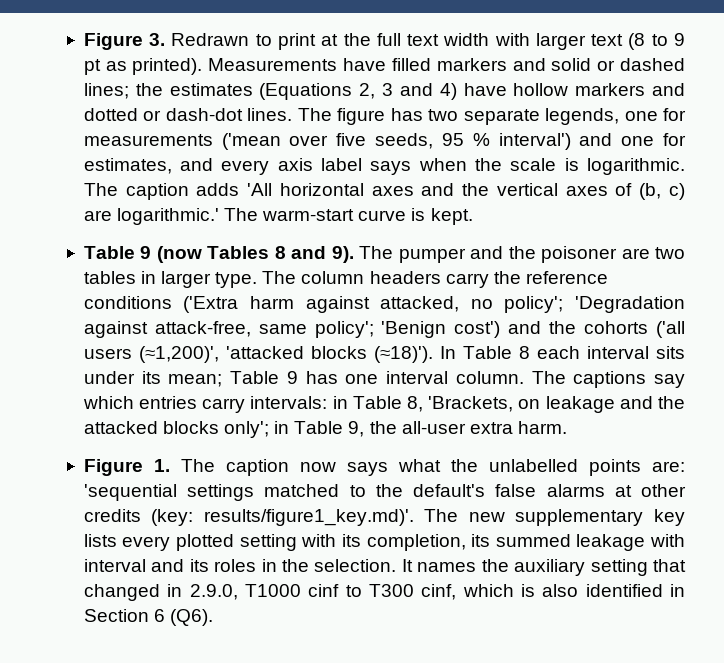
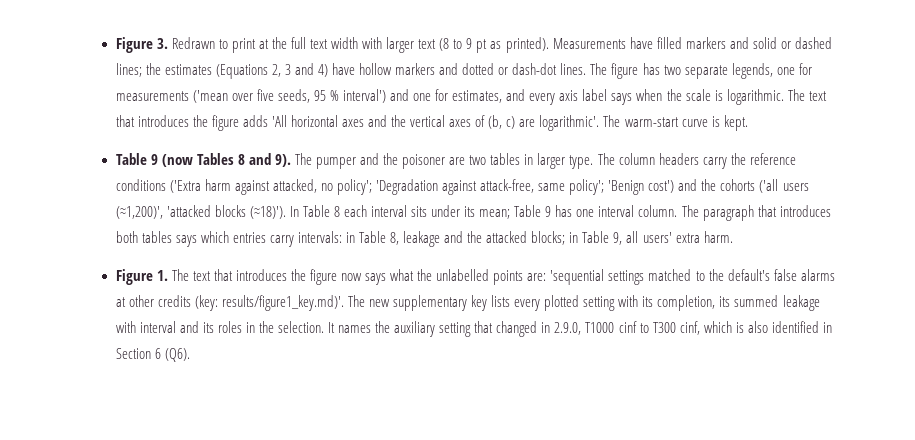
[125,183,189,200] caption -> [808,91,827,101] [115,115,239,131] text that introduces the figure
[116,208,219,225] logarithmic.' -> [539,115,600,131] logarithmic'.
[573,371,685,388] captions say -> [702,205,831,221] [115,231,197,247] paragraph that introduces both tables says
[428,396,541,412] 'Brackets, on -> (400, 238) none
[162,421,270,438] blocks only'; -> [531,231,566,245] blocks;
[369,421,466,434] the all-user -> [626,231,672,243] all users'
[225,459,289,476] caption -> [192,269,337,285] text that introduces the figure

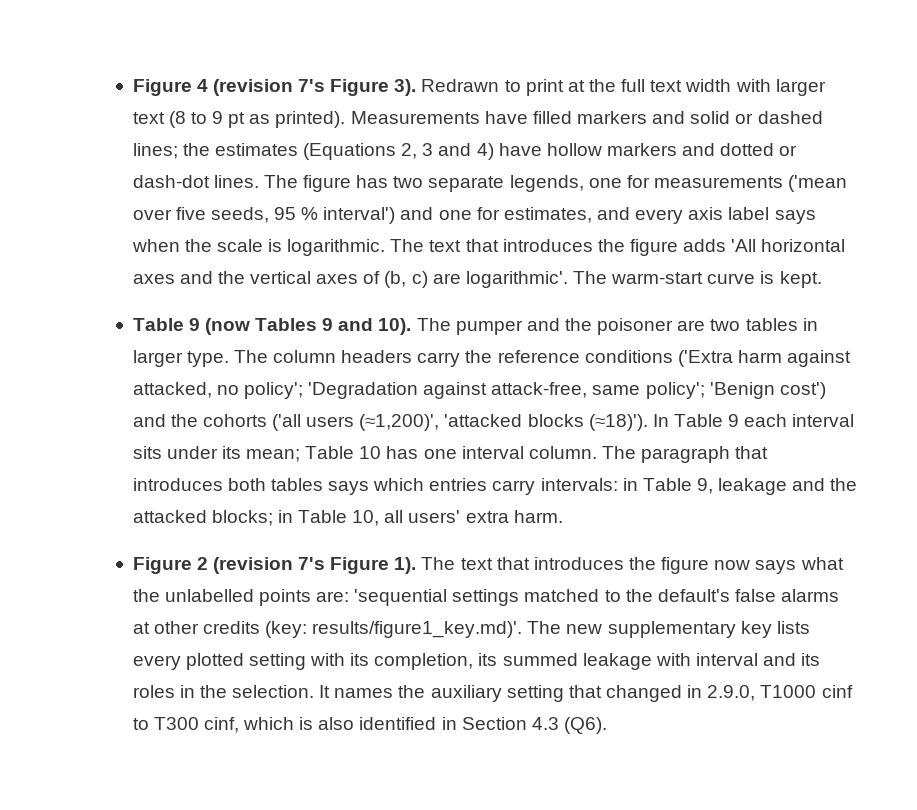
[115,37,168,53] Figure 3. -> [132,79,417,96] Figure 4 (revision 7's Figure 3).
[237,153,291,167] 8 and 9). -> [322,318,412,335] 9 and 10).
[333,206,340,217] 8 -> [728,414,740,427] 9
[545,206,552,217] 9 -> [359,446,382,459] 10
[390,232,400,245] 8, -> [697,478,714,494] 9,
[613,232,623,245] 9, -> [352,510,380,526] 10,
[156,270,168,281] 1. -> [196,557,417,574] 2 (revision 7's Figure 1).
[154,348,161,359] 6 -> [531,717,559,730] 4.3

